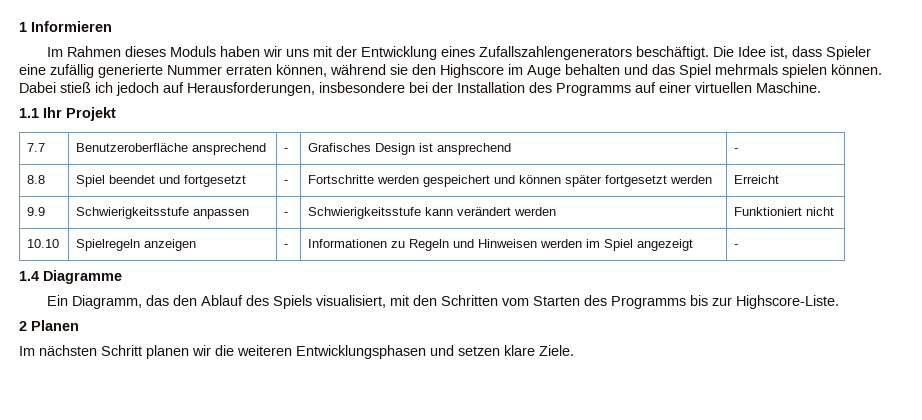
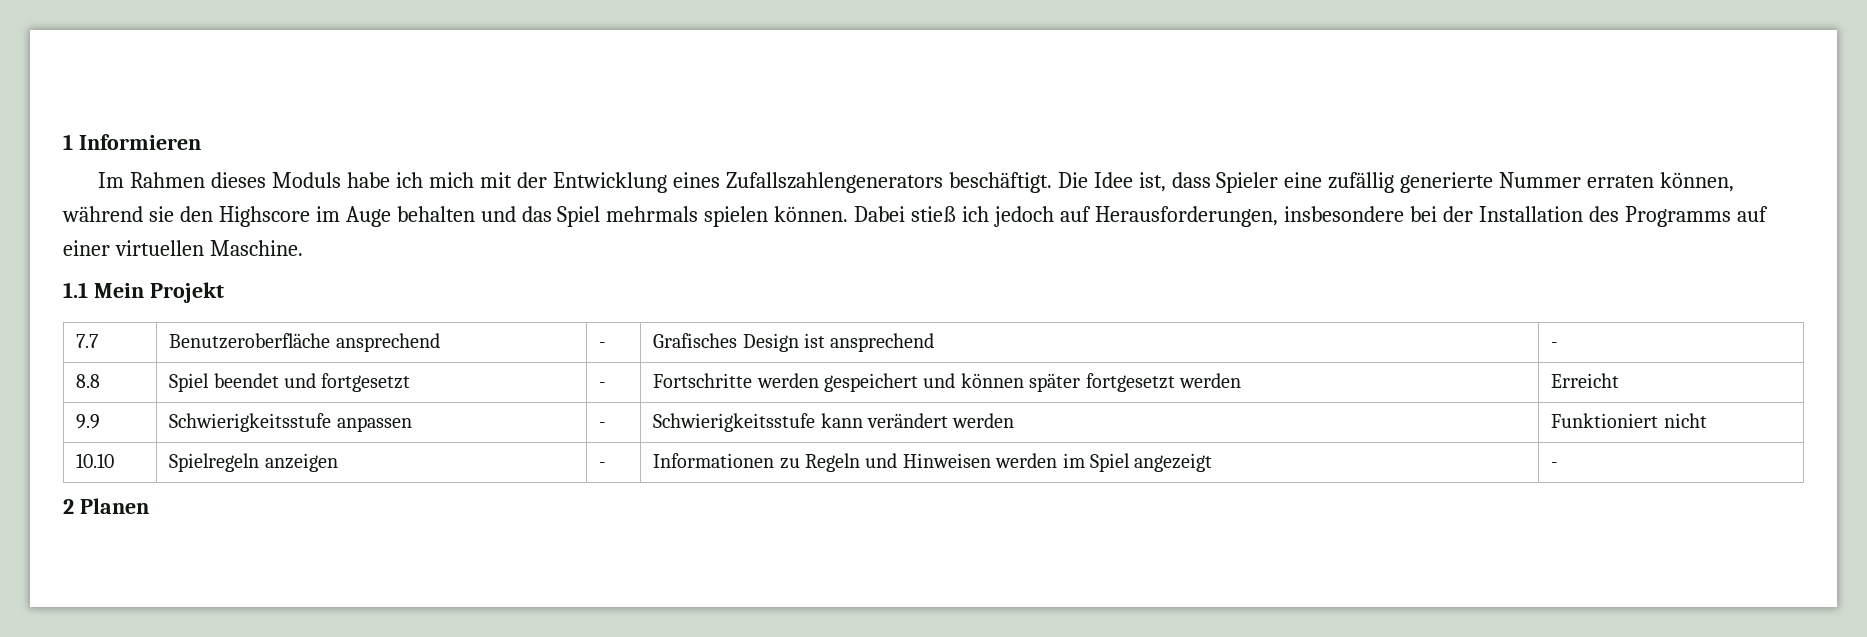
[220,46,310,57] haben wir uns -> [347,172,475,188] habe ich mich
[43,107,62,118] Ihr -> [93,283,144,298] Mein
[19,270,122,284] [47,295,840,309] [19,320,79,331] [19,345,574,359] 1.4 Diagramme // Ein Diagramm, das den Ablauf des Spiels visualisiert, mit den Schritten vom Starten des Programms bis zur Highscore-Liste. // 2 Planen // Im nächsten Schritt planen wir die weiteren Entwicklungsphasen und setzen klare Ziele. -> [63,498,149,514] 2 Planen

